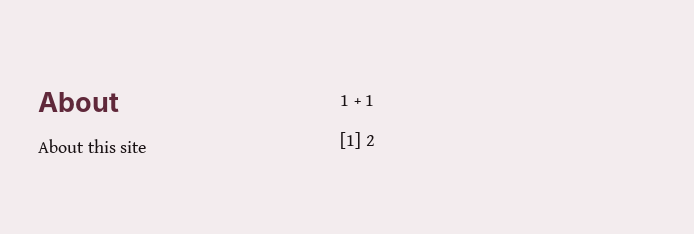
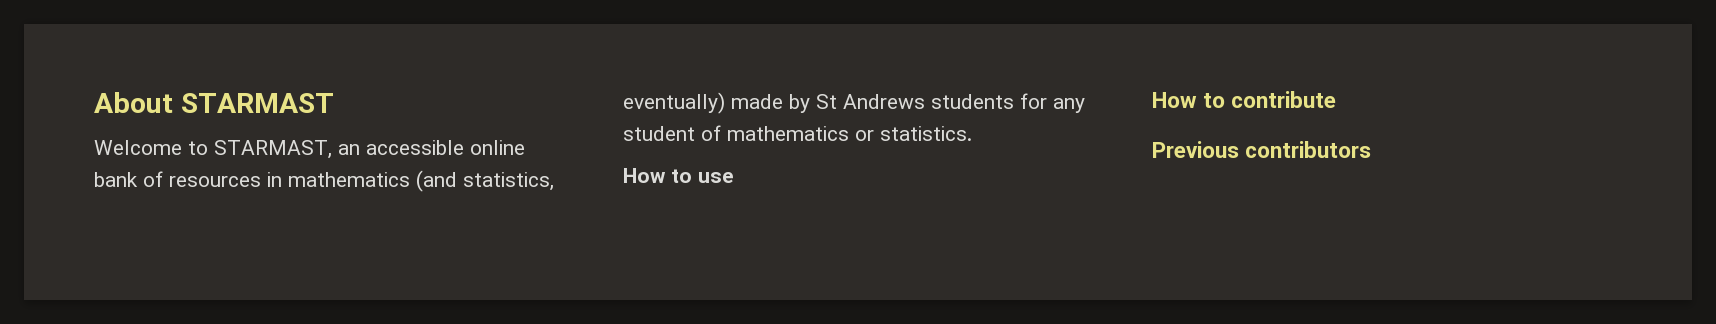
[38,92,119,112] [38,139,147,153] [340,95,375,106] [340,132,375,149] About // About this site // 1 + 1 // [1] 2 -> [94,92,334,113] [94,140,525,159] [94,170,554,192] [623,92,1085,114] [623,125,972,141] [623,168,733,183] [1152,91,1337,108] [1152,141,1372,158] About STARMAST // Welcome to STARMAST, an accessible online bank of resources in mathematics (and statistics, eventually) made by St Andrews students for any student of mathematics or statistics. // How to use // How to contribute // Previous contributors

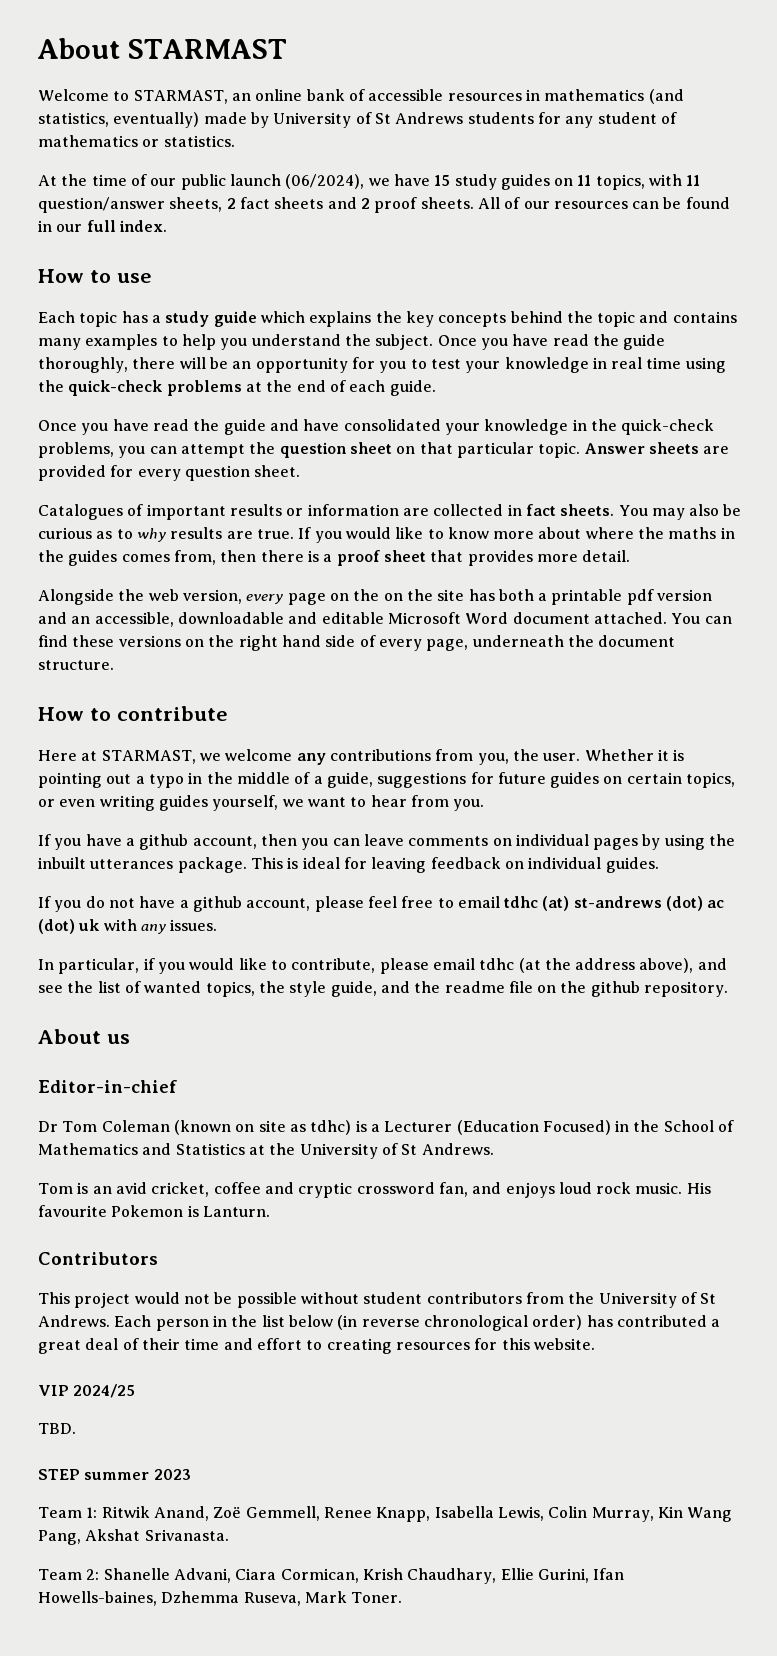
[366,140,464,155] accessible -> (251, 97) none
(163, 179) none -> [368,89,444,101] accessible
(810, 103) none -> [273,112,372,128] University of
[623,168,733,183] [1152,91,1337,108] [1152,141,1372,158] How to use // How to contribute // Previous contributors -> [38,174,701,190] [38,197,730,213] [38,220,167,232] [38,269,152,283] [38,311,737,327] [38,334,666,350] [38,357,726,373] [38,380,436,396] [38,419,715,435] [38,442,730,458] [38,465,301,481] [38,504,742,520] [38,527,735,543] [38,550,631,566] [38,589,713,605] [38,612,732,627] [38,635,676,651] [38,660,114,670] [38,706,228,721] [38,749,685,765] [38,772,736,788] [38,795,485,811] [38,834,736,850] [38,857,659,873] [38,896,725,912] [38,919,218,934] [38,958,727,974] [38,981,729,997] [38,1029,130,1044] [38,1080,177,1093] [38,1120,735,1135] [38,1143,494,1159] [38,1182,711,1198] [38,1205,270,1217] [38,1252,158,1265] [38,1292,717,1308] [38,1315,721,1331] [38,1338,595,1354] [38,1384,136,1398] [38,1423,76,1434] [38,1469,191,1480] [38,1506,733,1522] [38,1529,229,1545] [38,1568,625,1584] [38,1591,403,1606] At the time of our public launch (06/2024), we have 15 study guides on 11 topics, with 11 question/answer sheets, 2 fact sheets and 2 proof sheets. All of our resources can be found in our full index. // How to use // Each topic has a study guide which explains the key concepts behind the topic and contains many examples to help you understand the subject. Once you have read the guide thoroughly, there will be an opportunity for you to test your knowledge in real time using the quick-check problems at the end of each guide. // Once you have read the guide and have consolidated your knowledge in the quick-check problems, you can attempt the question sheet on that particular topic. Answer sheets are provided for every question sheet. // Catalogues of important results or information are collected in fact sheets. You may also be curious as to why results are true. If you would like to know more about where the maths in the guides comes from, then there is a proof sheet that provides more detail. // Alongside the web version, every page on the on the site has both a printable pdf version and an accessible, downloadable and editable Microsoft Word document attached. You can find these versions on the right hand side of every page, underneath the document structure. // How to contribute // Here at STARMAST, we welcome any contributions from you, the user. Whether it is pointing out a typo in the middle of a guide, suggestions for future guides on certain topics, or even writing guides yourself, we want to hear from you. // If you have a github account, then you can leave comments on individual pages by using the inbuilt utterances package. This is ideal for leaving feedback on individual guides. // If you do not have a github account, please feel free to email tdhc (at) st-andrews (dot) ac (dot) uk with any issues. // In particular, if you would like to contribute, please email tdhc (at the address above), and see the list of wanted topics, the style guide, and the readme file on the github repository. // About us // Editor-in-chief // Dr Tom Coleman (known on site as tdhc) is a Lecturer (Education Focused) in the School of Mathematics and Statistics at the University of St Andrews. // Tom is an avid cricket, coffee and cryptic crossword fan, and enjoys loud rock music. His favourite Pokemon is Lanturn. // Contributors // This project would not be possible without student contributors from the University of St Andrews. Each person in the list below (in reverse chronological order) has contributed a great deal of their time and effort to creating resources for this website. // VIP 2024/25 // TBD. // STEP summer 2023 // Team 1: Ritwik Anand, Zoë Gemmell, Renee Knapp, Isabella Lewis, Colin Murray, Kin Wang Pang, Akshat Srivanasta. // Team 2: Shanelle Advani, Ciara Cormican, Krish Chaudhary, Ellie Gurini, Ifan Howells-baines, Dzhemma Ruseva, Mark Toner.

